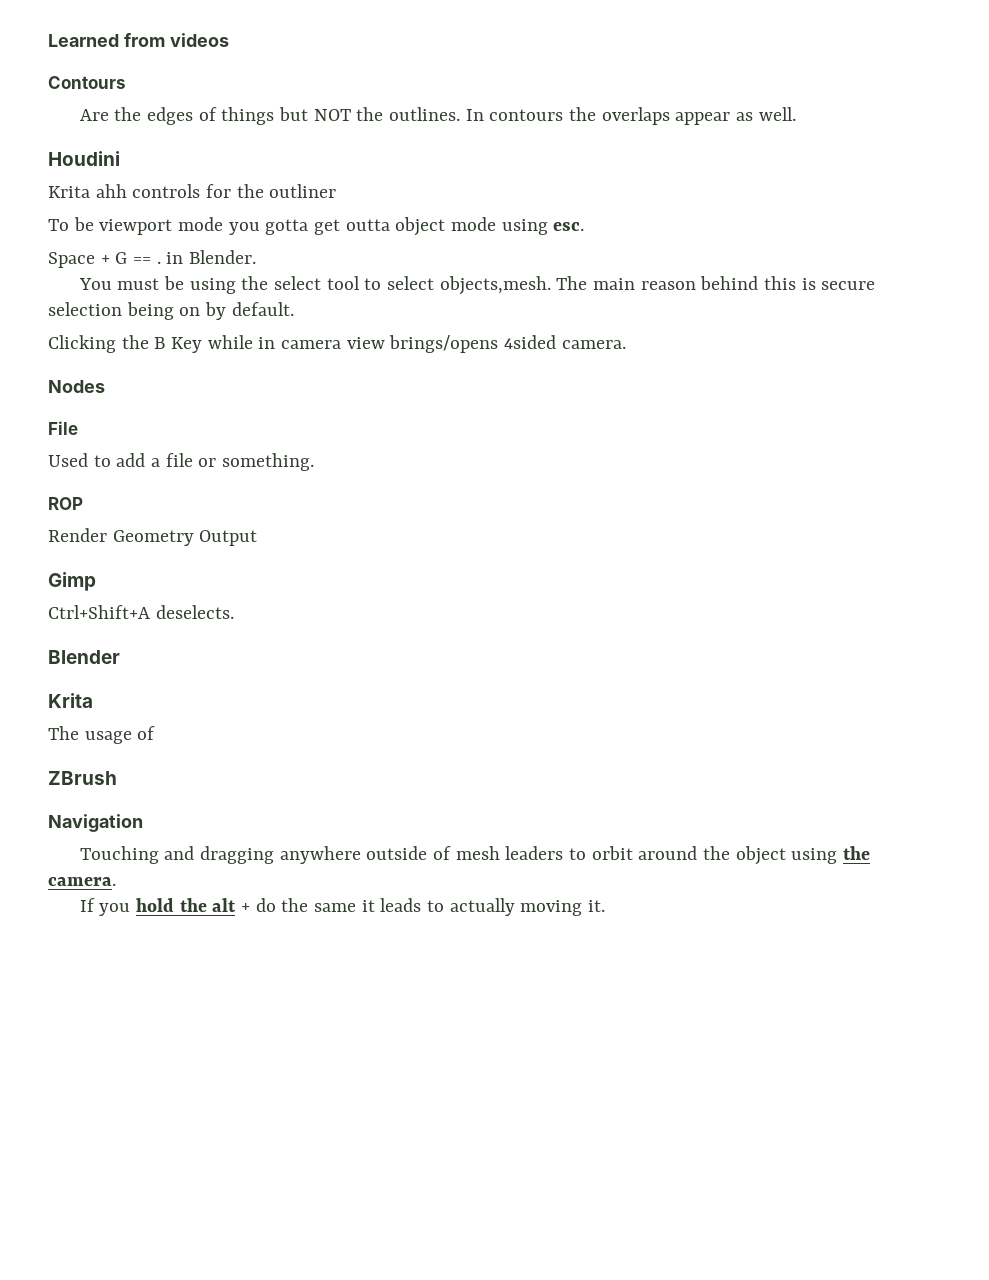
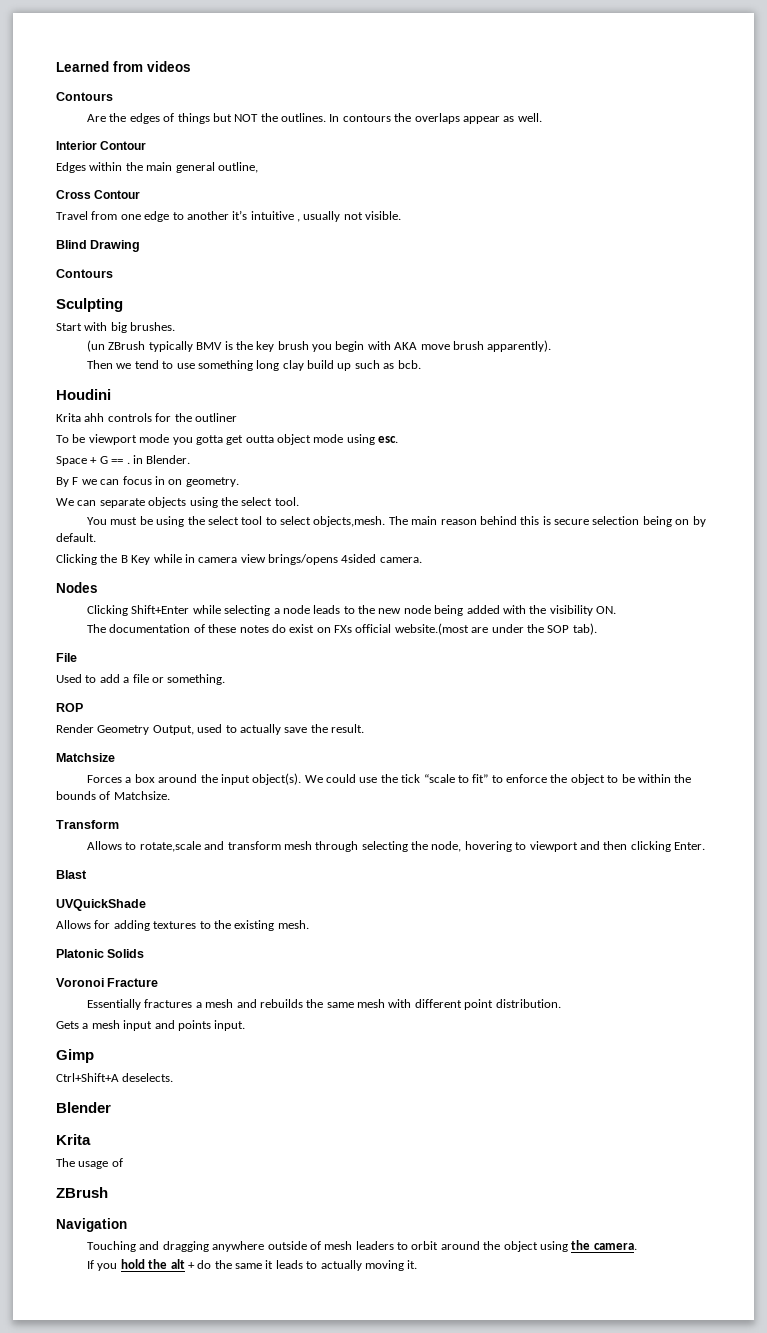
(796, 114) none -> [56,141,147,150] [56,162,258,173] [56,190,141,199] [56,210,402,222] [56,240,141,252] [56,269,113,278] [56,298,123,312] [56,322,176,333] [87,340,552,352] [87,360,421,371] // Interior Contour // Edges within the main general outline, // Cross Contour // Travel from one edge to another it’s intuitive , usually not visible. // Blind Drawing // Contours // Sculpting // Start with big brushes. // (un ZBrush typically BMV is the key brush you begin with AKA move brush apparently). // Then we tend to use something long clay build up such as bcb.
(257, 257) none -> [56,476,239,487] [56,497,299,508] // By F we can focus in on geometry. // We can separate objects using the select tool.
(105, 386) none -> [87,605,617,616] [87,623,597,635] // Clicking Shift+Enter while selecting a node leads to the new node being added with the visibility ON. // The documentation of these notes do exist on FXs official website.(most are under the SOP tab).
[199,530,258,546] Output -> [152,724,364,735] [56,753,115,762] [87,773,692,785] [56,791,170,800] [56,820,119,829] [87,841,706,852] [56,870,87,879] [56,899,146,911] [56,920,309,931] [56,949,145,958] [56,978,159,987] [87,999,561,1010] [56,1020,246,1031] Output, used to actually save the result. // Matchsize // Forces a box around the input object(s). We could use the tick “scale to fit” to enforce the object to be within the bounds of Matchsize. // Transform // Allows to rotate,scale and transform mesh through selecting the node, hovering to viewport and then clicking Enter. // Blast // UVQuickShade // Allows for adding textures to the existing mesh. // Platonic Solids // Voronoi Fracture // Essentially fractures a mesh and rebuilds the same mesh with different point distribution. // Gets a mesh input and points input.

